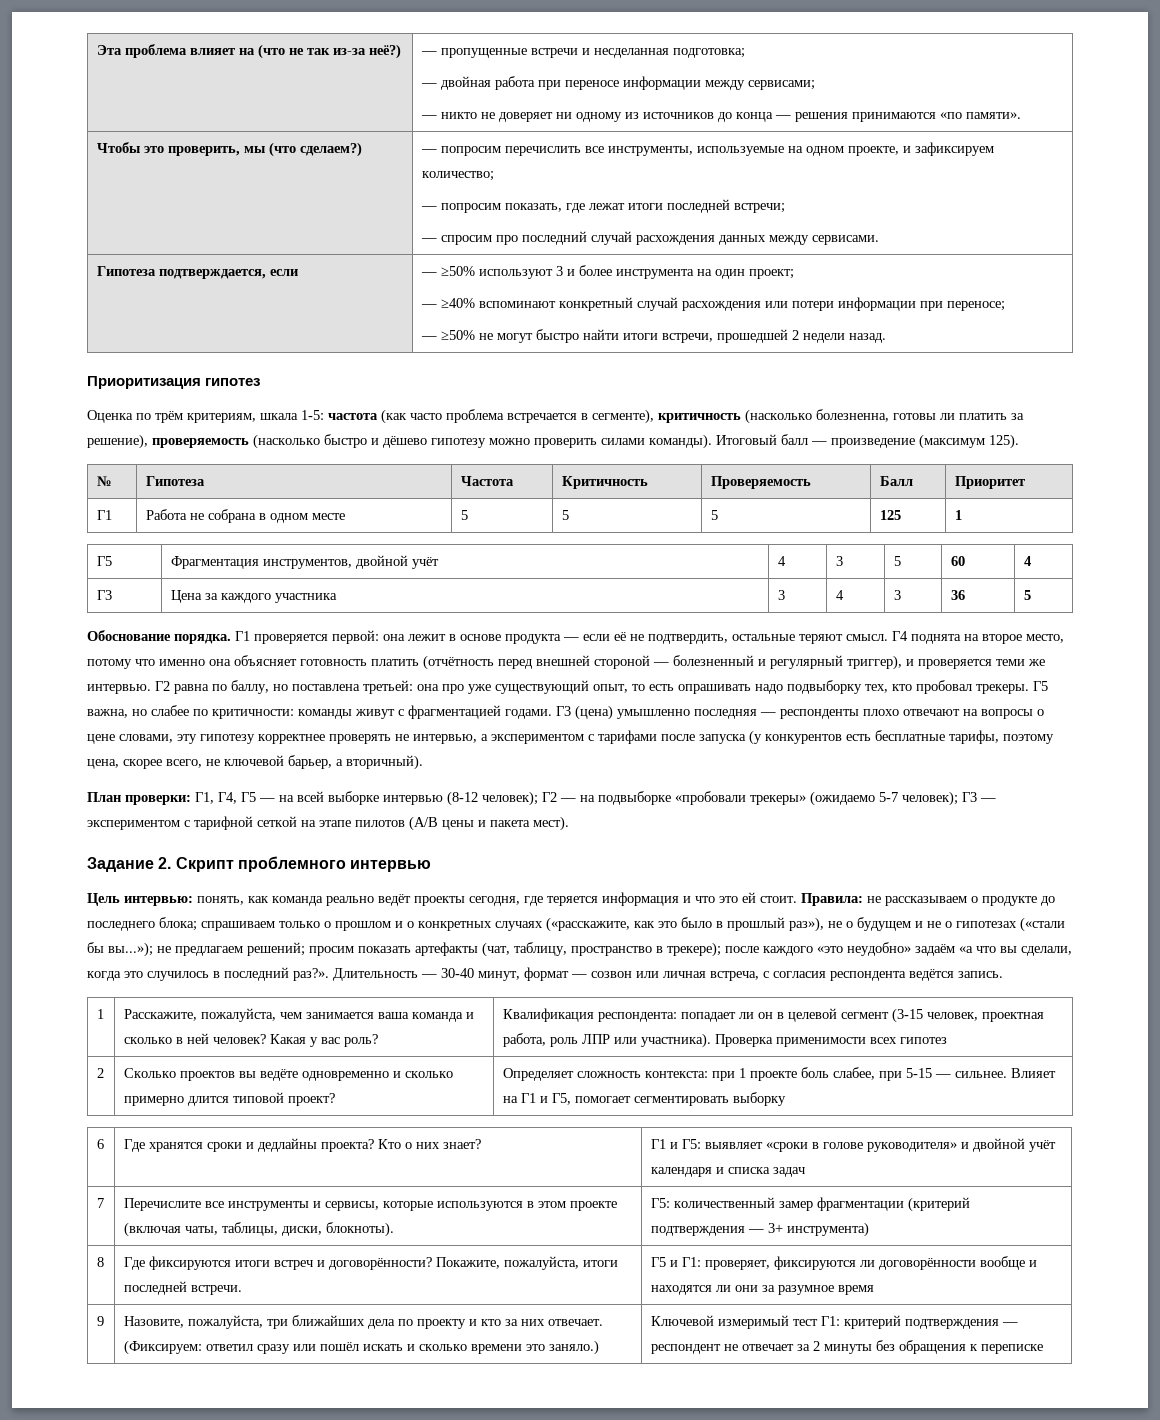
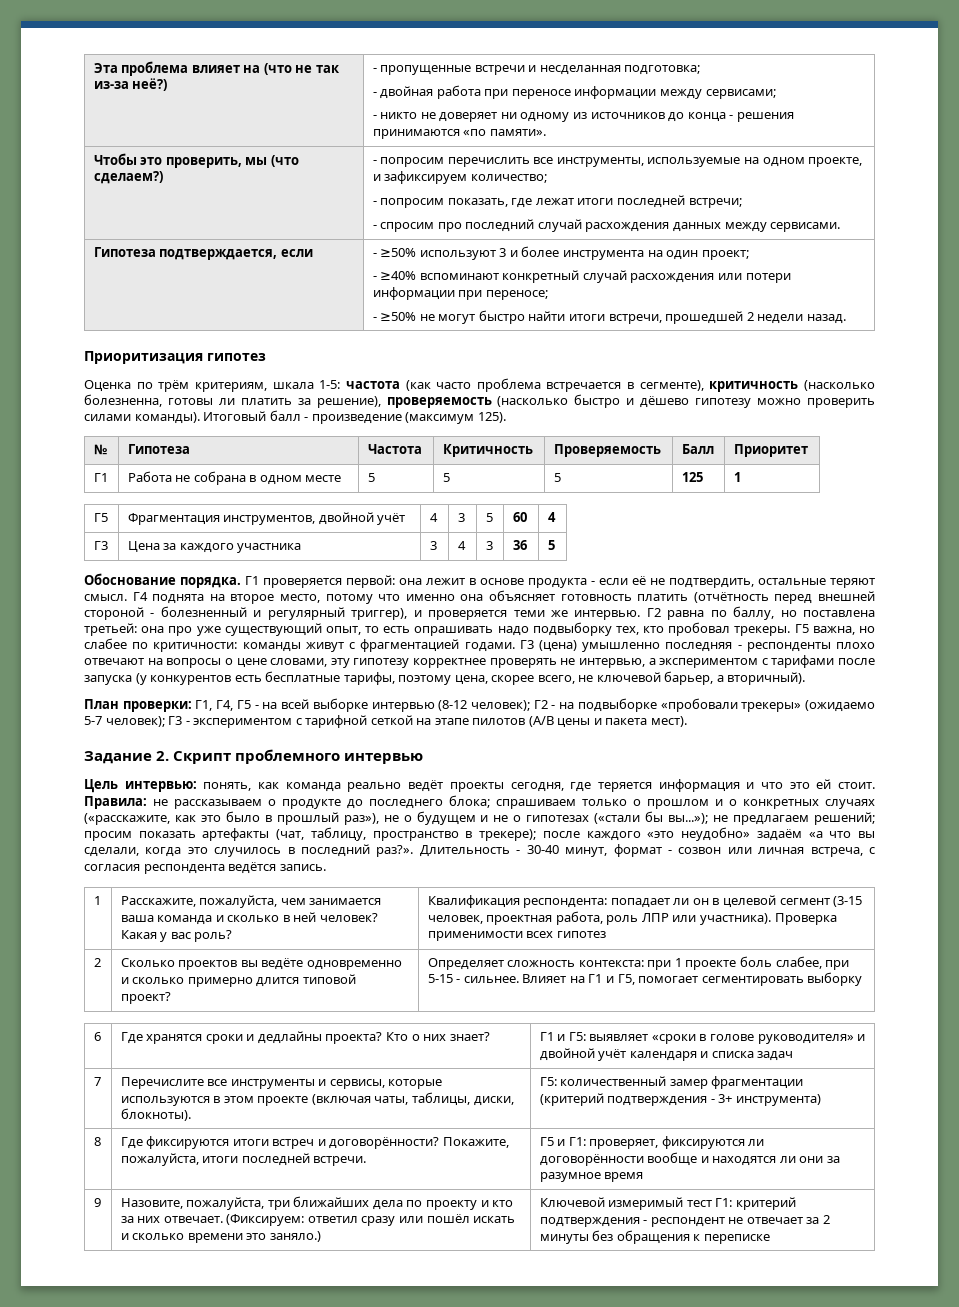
[420,51,437,55] — -> [372,68,377,72] -
[420,83,437,87] — -> [372,92,377,96] -
[420,115,437,119] — -> [372,115,377,119] -
[774,115,791,119] — -> [729,115,734,119] -
[420,149,437,153] — -> [372,160,377,164] -
[420,206,437,210] — -> [372,201,377,205] -
[420,238,437,242] — -> [372,225,377,229] -
[420,272,437,276] — -> [372,253,377,257] -
[420,304,437,308] — -> [372,276,377,280] -
[420,336,437,340] — -> [372,317,377,321] -
[811,441,827,445] — -> [304,417,309,421] -
[563,637,579,641] — -> [591,581,595,585] -
[653,662,669,666] — -> [150,613,155,617] -
[760,712,776,716] — -> [737,645,742,649] -
[259,798,275,802] — -> [254,705,259,709] -
[560,798,576,802] — -> [551,705,556,709] -
[980,798,996,802] — -> [185,721,190,725] -
[421,974,437,978] — -> [516,850,521,854] -
[571,974,587,978] — -> [667,850,672,854] -
[934,1074,951,1078] — -> [456,979,461,983] -
[747,1229,764,1233] — -> [710,1099,715,1103] -
[1001,1322,1018,1326] — -> [643,1220,648,1224] -

